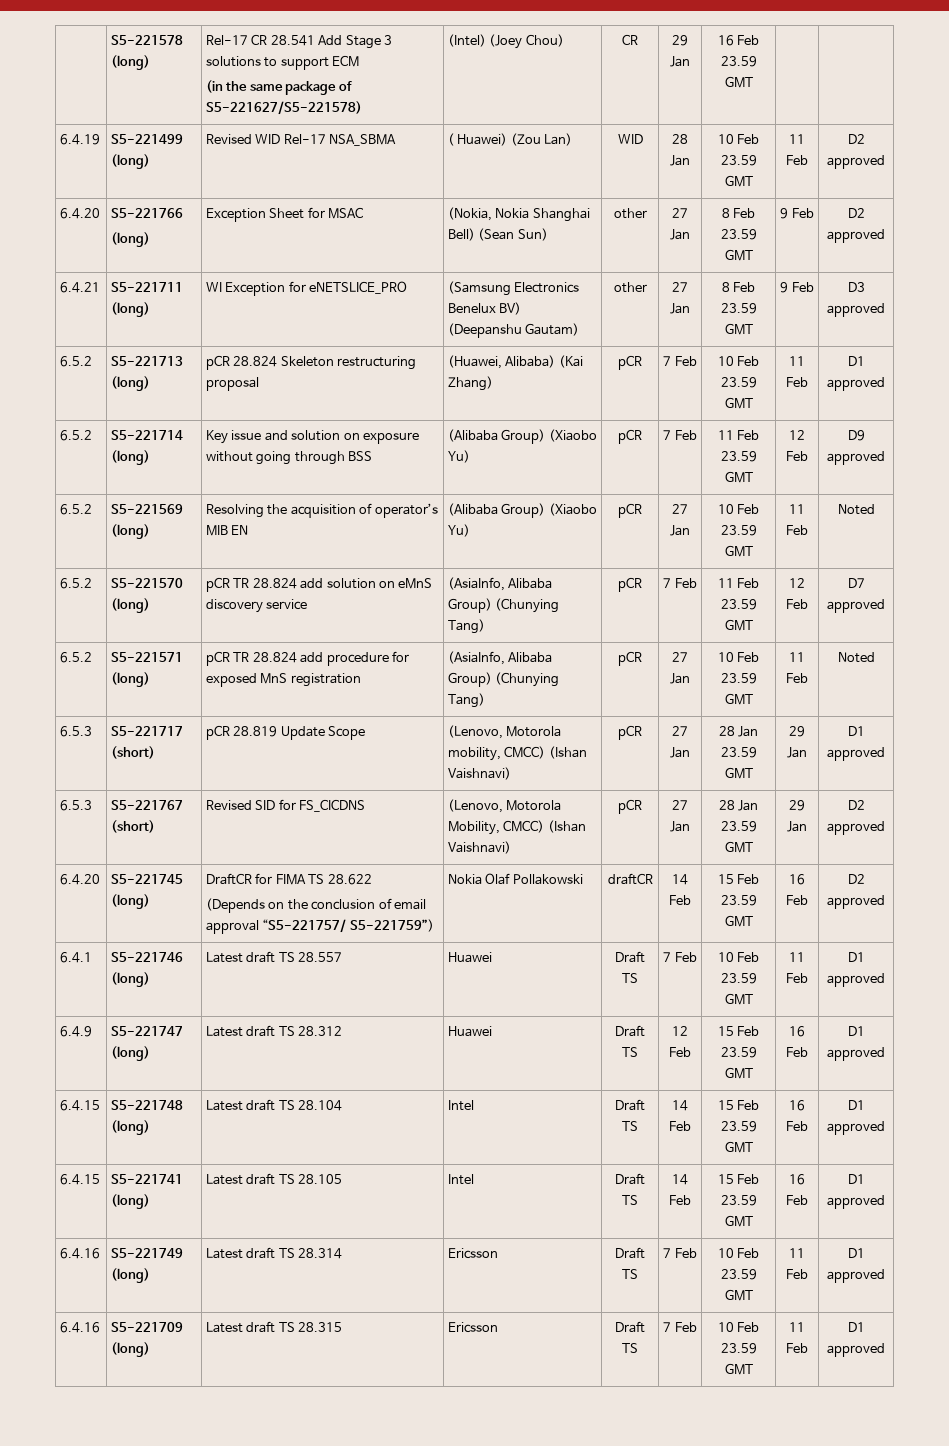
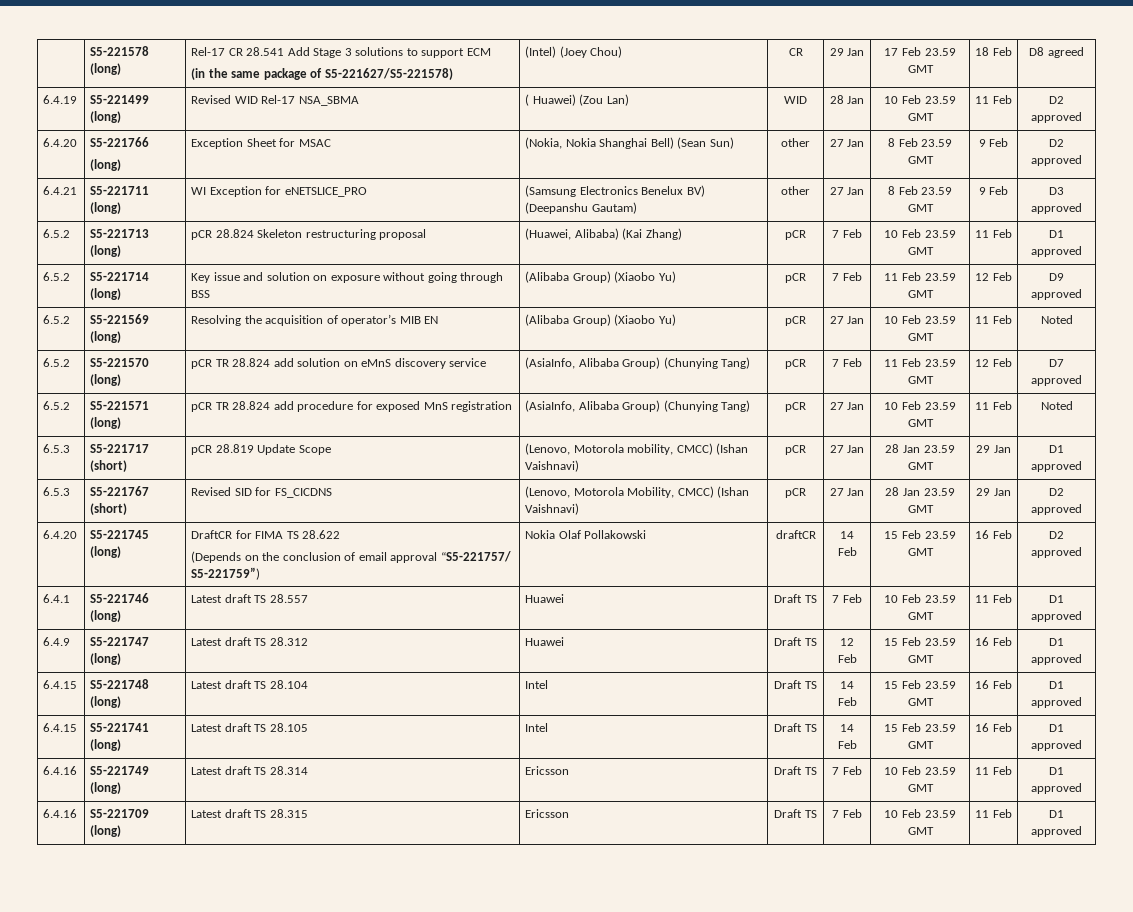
[717,35,760,46] [720,56,757,67] [724,76,753,88] 16 Feb 23.59 GMT | | -> [884,47,956,56] [907,65,934,73] [975,47,1012,56] [1029,47,1084,58] 17 Feb 23.59 GMT | 18 Feb | D8 agreed

